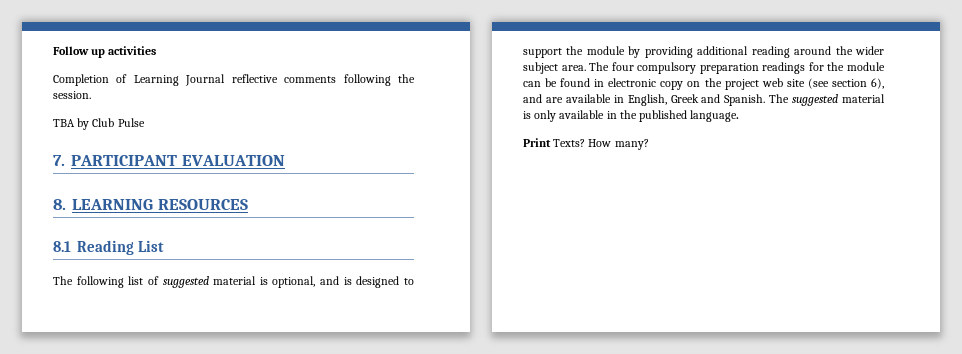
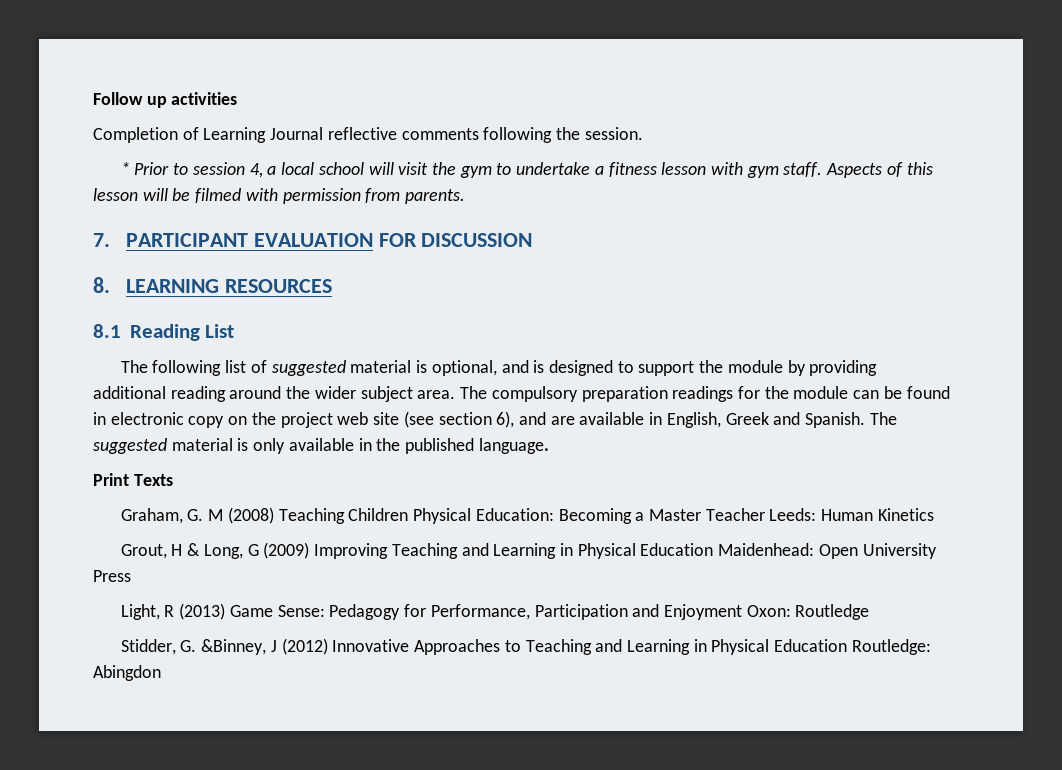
[53,118,145,130] TBA by Club Pulse -> [120,162,933,178] [93,188,466,204] * Prior to session 4, a local school will visit the gym to undertake a fitness lesson with gym staff. Aspects of this lesson will be filmed with permission from parents.
(285, 160) none -> [378,233,533,247] FOR DISCUSSION
[611,62,634,71] four -> (488, 392) none
[553,139,649,150] Texts? How many? -> [133,474,173,486] [120,507,934,524] [120,542,937,559] [93,570,131,582] [120,603,870,620] [120,638,931,655] [93,665,161,681] Texts // Graham, G. M (2008) Teaching Children Physical Education: Becoming a Master Teacher Leeds: Human Kinetics // Grout, H & Long, G (2009) Improving Teaching and Learning in Physical Education Maidenhead: Open University Press // Light, R (2013) Game Sense: Pedagogy for Performance, Participation and Enjoyment Oxon: Routledge // Stidder, G. &Binney, J (2012) Innovative Approaches to Teaching and Learning in Physical Education Routledge: Abingdon

